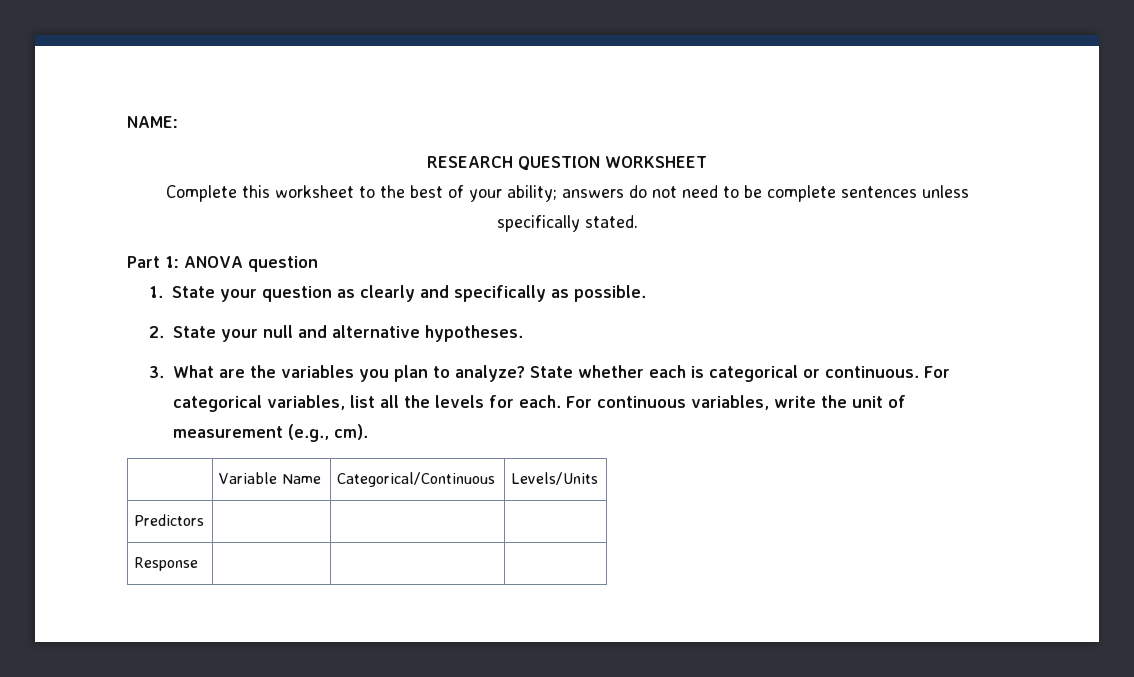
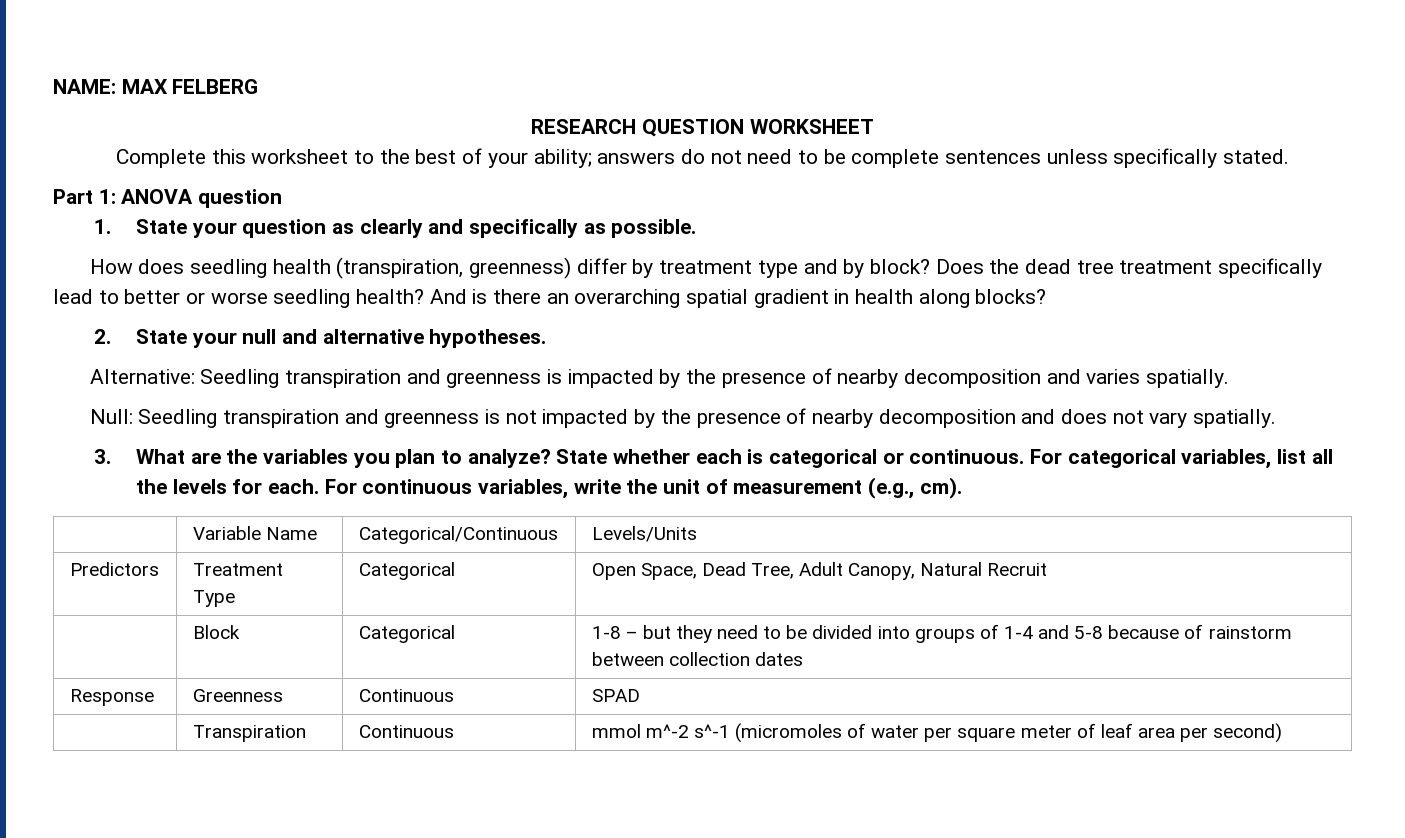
(178, 122) none -> [121,79,259,94] MAX FELBERG
(647, 293) none -> [89,257,1322,279] [53,289,1047,308] // How does seedling health (transpiration, greenness) differ by treatment type and by block? Does the dead tree treatment specifically lead to better or worse seedling health? And is there an overarching spatial gradient in health along blocks?
(524, 333) none -> [89,368,1229,388] [89,408,1276,428] // Alternative: Seedling transpiration and greenness is impacted by the presence of nearby decomposition and varies spatially. // Null: Seedling transpiration and greenness is not impacted by the presence of nearby decomposition and does not vary spatially.
[134,557,199,571] | | // Response | | | -> [192,563,283,576] [192,590,235,607] [358,562,455,580] [591,562,1048,580] [192,625,240,639] [358,625,455,643] [591,624,1292,643] [591,652,803,666] [69,689,154,706] [192,689,283,702] [358,689,454,702] [591,689,640,702] [192,725,306,742] [358,725,454,738] [591,723,1283,743] Treatment Type | Categorical | Open Space, Dead Tree, Adult Canopy, Natural Recruit // | Block | Categorical | 1-8 – but they need to be divided into groups of 1-4 and 5-8 because of rainstorm between collection dates // Response | Greenness | Continuous | SPAD // | Transpiration | Continuous | mmol m^-2 s^-1 (micromoles of water per square meter of leaf area per second)

